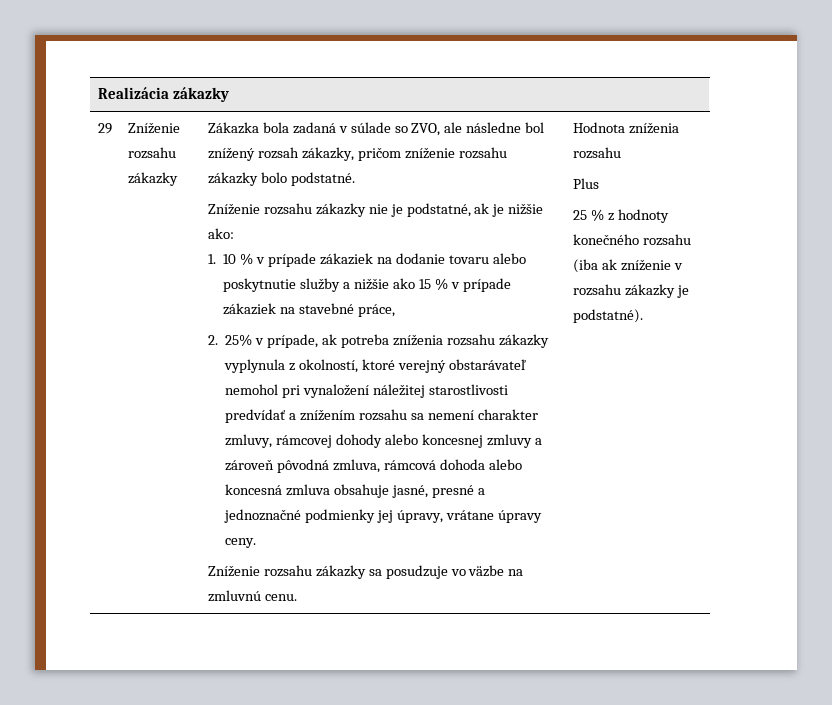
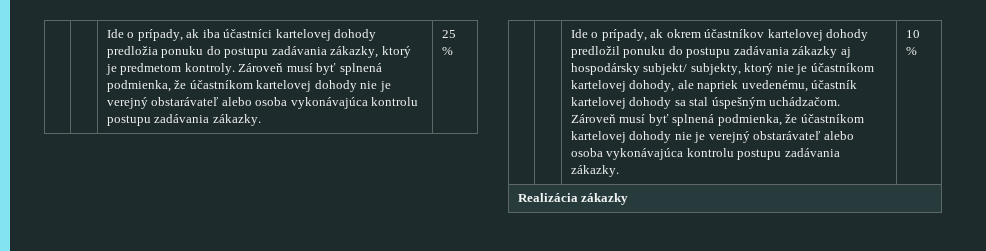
[97,87,229,102] [97,123,112,134] [127,122,180,134] [127,147,176,159] [127,172,178,186] [207,122,545,136] [207,147,507,161] [207,172,355,186] [207,203,544,217] [207,228,234,239] [207,253,526,267] [223,278,511,292] [223,303,395,317] [207,334,549,348] [224,359,526,373] [225,384,508,398] [225,409,538,423] [225,434,542,448] [225,459,522,473] [225,484,485,498] [224,509,542,523] [225,538,257,548] [207,565,524,579] [207,590,297,602] [572,122,679,134] [572,147,621,159] [572,178,599,189] [572,209,669,223] [572,234,691,246] [572,259,683,273] [572,284,689,298] [572,309,643,323] Realizácia zákazky // 29 | Zníženie rozsahu zákazky | Zákazka bola zadaná v súlade so ZVO, ale následne bol znížený rozsah zákazky, pričom zníženie rozsahu zákazky bolo podstatné. // Zníženie rozsahu zákazky nie je podstatné, ak je nižšie ako: // 1. 10 % v prípade zákaziek na dodanie tovaru alebo poskytnutie služby a nižšie ako 15 % v prípade zákaziek na stavebné práce, // 2. 25% v prípade, ak potreba zníženia rozsahu zákazky vyplynula z okolností, ktoré verejný obstarávateľ nemohol pri vynaložení náležitej starostlivosti predvídať a znížením rozsahu sa nemení charakter zmluvy, rámcovej dohody alebo koncesnej zmluvy a zároveň pôvodná zmluva, rámcová dohoda alebo koncesná zmluva obsahuje jasné, presné a jednoznačné podmienky jej úpravy, vrátane úpravy ceny. // Zníženie rozsahu zákazky sa posudzuje vo väzbe na zmluvnú cenu. | Hodnota zníženia rozsahu // Plus // 25 % z hodnoty konečného rozsahu (iba ak zníženie v rozsahu zákazky je podstatné). -> [106,29,377,41] [106,46,411,58] [105,63,382,75] [106,80,391,92] [106,97,419,109] [106,114,261,126] [441,30,456,38] [441,47,453,55] [570,29,869,41] [570,46,851,58] [570,63,874,75] [570,80,858,92] [570,97,841,109] [570,114,864,126] [570,131,854,143] [570,148,840,160] [570,165,619,177] [905,30,920,38] [905,47,917,55] [517,193,629,205] | | Ide o prípady, ak iba účastníci kartelovej dohody predložia ponuku do postupu zadávania zákazky, ktorý je predmetom kontroly. Zároveň musí byť splnená podmienka, že účastníkom kartelovej dohody nie je verejný obstarávateľ alebo osoba vykonávajúca kontrolu postupu zadávania zákazky. | 25 % // | | Ide o prípady, ak okrem účastníkov kartelovej dohody predložil ponuku do postupu zadávania zákazky aj hospodársky subjekt/ subjekty, ktorý nie je účastníkom kartelovej dohody, ale napriek uvedenému, účastník kartelovej dohody sa stal úspešným uchádzačom. Zároveň musí byť splnená podmienka, že účastníkom kartelovej dohody nie je verejný obstarávateľ alebo osoba vykonávajúca kontrolu postupu zadávania zákazky. | 10 % // Realizácia zákazky

